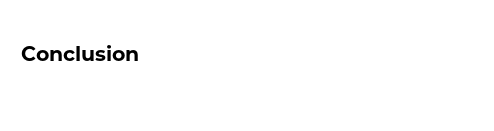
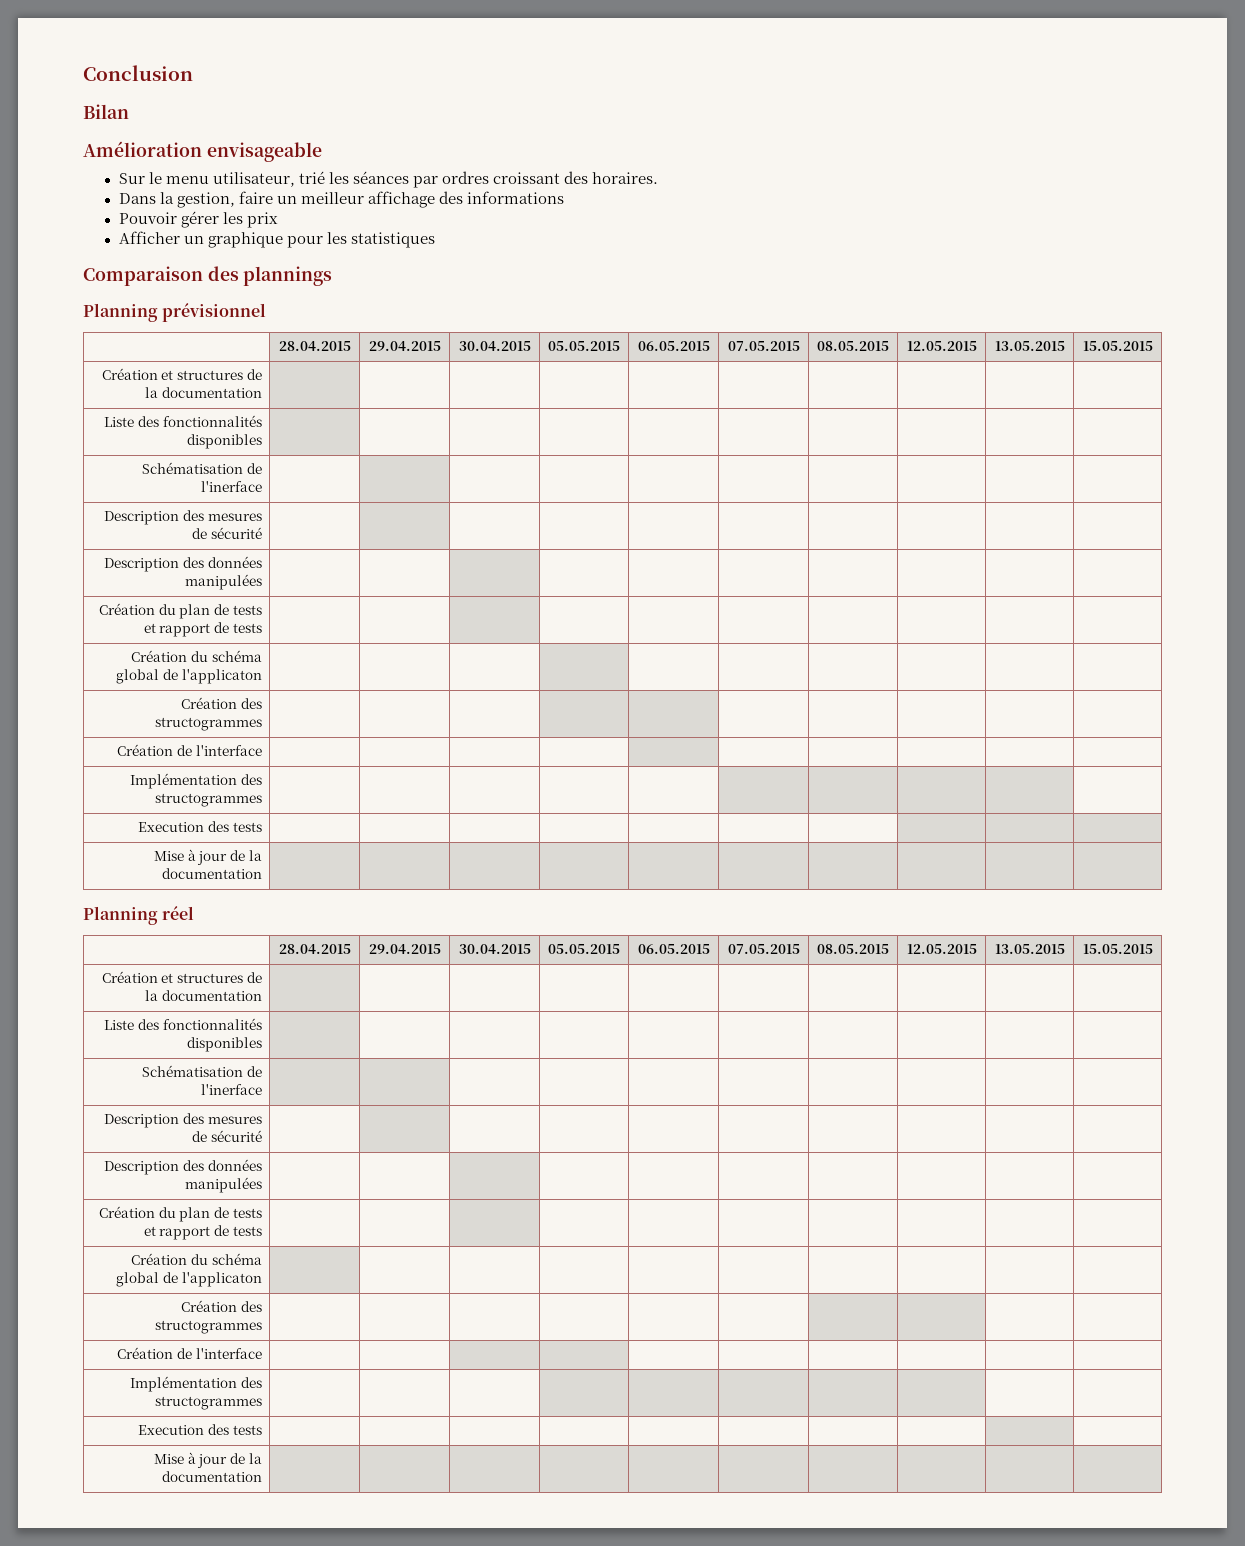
(139, 53) none -> [83,104,129,119] [83,141,322,162] [118,171,659,188] [118,191,564,208] [118,211,278,228] [118,231,435,248] [83,266,333,286] [83,303,267,322] [278,341,351,351] [368,341,441,351] [458,341,531,351] [548,341,620,351] [637,341,710,351] [727,341,800,351] [817,341,890,351] [906,341,977,351] [994,341,1065,351] [1082,341,1153,351] [101,368,262,380] [145,387,262,398] [104,415,262,427] [186,434,262,449] [142,462,262,474] [200,481,262,492] [104,510,262,525] [192,527,262,539] [104,556,262,572] [184,574,262,590] [99,603,262,619] [143,622,262,637] [131,650,262,662] [116,669,262,684] [181,697,262,709] [154,717,262,731] [117,744,262,756] [130,773,262,789] [154,793,262,807] [138,821,262,832] [154,849,262,865] [161,868,262,879] [83,906,195,925] [278,944,351,954] [368,944,441,954] [458,944,531,954] [548,944,620,954] [637,944,710,954] [727,944,800,954] [817,944,890,954] [906,944,977,954] [994,944,1065,954] [1082,944,1153,954] [101,971,262,983] [145,990,262,1001] [104,1018,262,1030] [186,1037,262,1052] [142,1065,262,1077] [200,1084,262,1095] [104,1113,262,1128] [192,1130,262,1142] [104,1159,262,1175] [184,1177,262,1193] [99,1206,262,1222] [143,1225,262,1240] [131,1253,262,1265] [116,1272,262,1287] [181,1300,262,1312] [154,1320,262,1334] [117,1347,262,1359] [130,1376,262,1392] [154,1396,262,1410] [138,1424,262,1435] [154,1452,262,1468] [161,1471,262,1482] // Bilan // Amélioration envisageable // Sur le menu utilisateur, trié les séances par ordres croissant des horaires. // Dans la gestion, faire un meilleur affichage des informations // Pouvoir gérer les prix // Afficher un graphique pour les statistiques // Comparaison des plannings // Planning prévisionnel // | 28.04.2015 | 29.04.2015 | 30.04.2015 | 05.05.2015 | 06.05.2015 | 07.05.2015 | 08.05.2015 | 12.05.2015 | 13.05.2015 | 15.05.2015 // Création et structures de la documentation | | | | | | | | | | // Liste des fonctionnalités disponibles | | | | | | | | | | // Schématisation de l'inerface | | | | | | | | | | // Description des mesures de sécurité | | | | | | | | | | // Description des données manipulées | | | | | | | | | | // Création du plan de tests et rapport de tests | | | | | | | | | | // Création du schéma global de l'applicaton | | | | | | | | | | // Création des structogrammes | | | | | | | | | | // Création de l'interface | | | | | | | | | | // Implémentation des structogrammes | | | | | | | | | | // Execution des tests | | | | | | | | | | // Mise à jour de la documentation | | | | | | | | | | // Planning réel // | 28.04.2015 | 29.04.2015 | 30.04.2015 | 05.05.2015 | 06.05.2015 | 07.05.2015 | 08.05.2015 | 12.05.2015 | 13.05.2015 | 15.05.2015 // Création et structures de la documentation | | | | | | | | | | // Liste des fonctionnalités disponibles | | | | | | | | | | // Schématisation de l'inerface | | | | | | | | | | // Description des mesures de sécurité | | | | | | | | | | // Description des données manipulées | | | | | | | | | | // Création du plan de tests et rapport de tests | | | | | | | | | | // Création du schéma global de l'applicaton | | | | | | | | | | // Création des structogrammes | | | | | | | | | | // Création de l'interface | | | | | | | | | | // Implémentation des structogrammes | | | | | | | | | | // Execution des tests | | | | | | | | | | // Mise à jour de la documentation | | | | | | | | | |

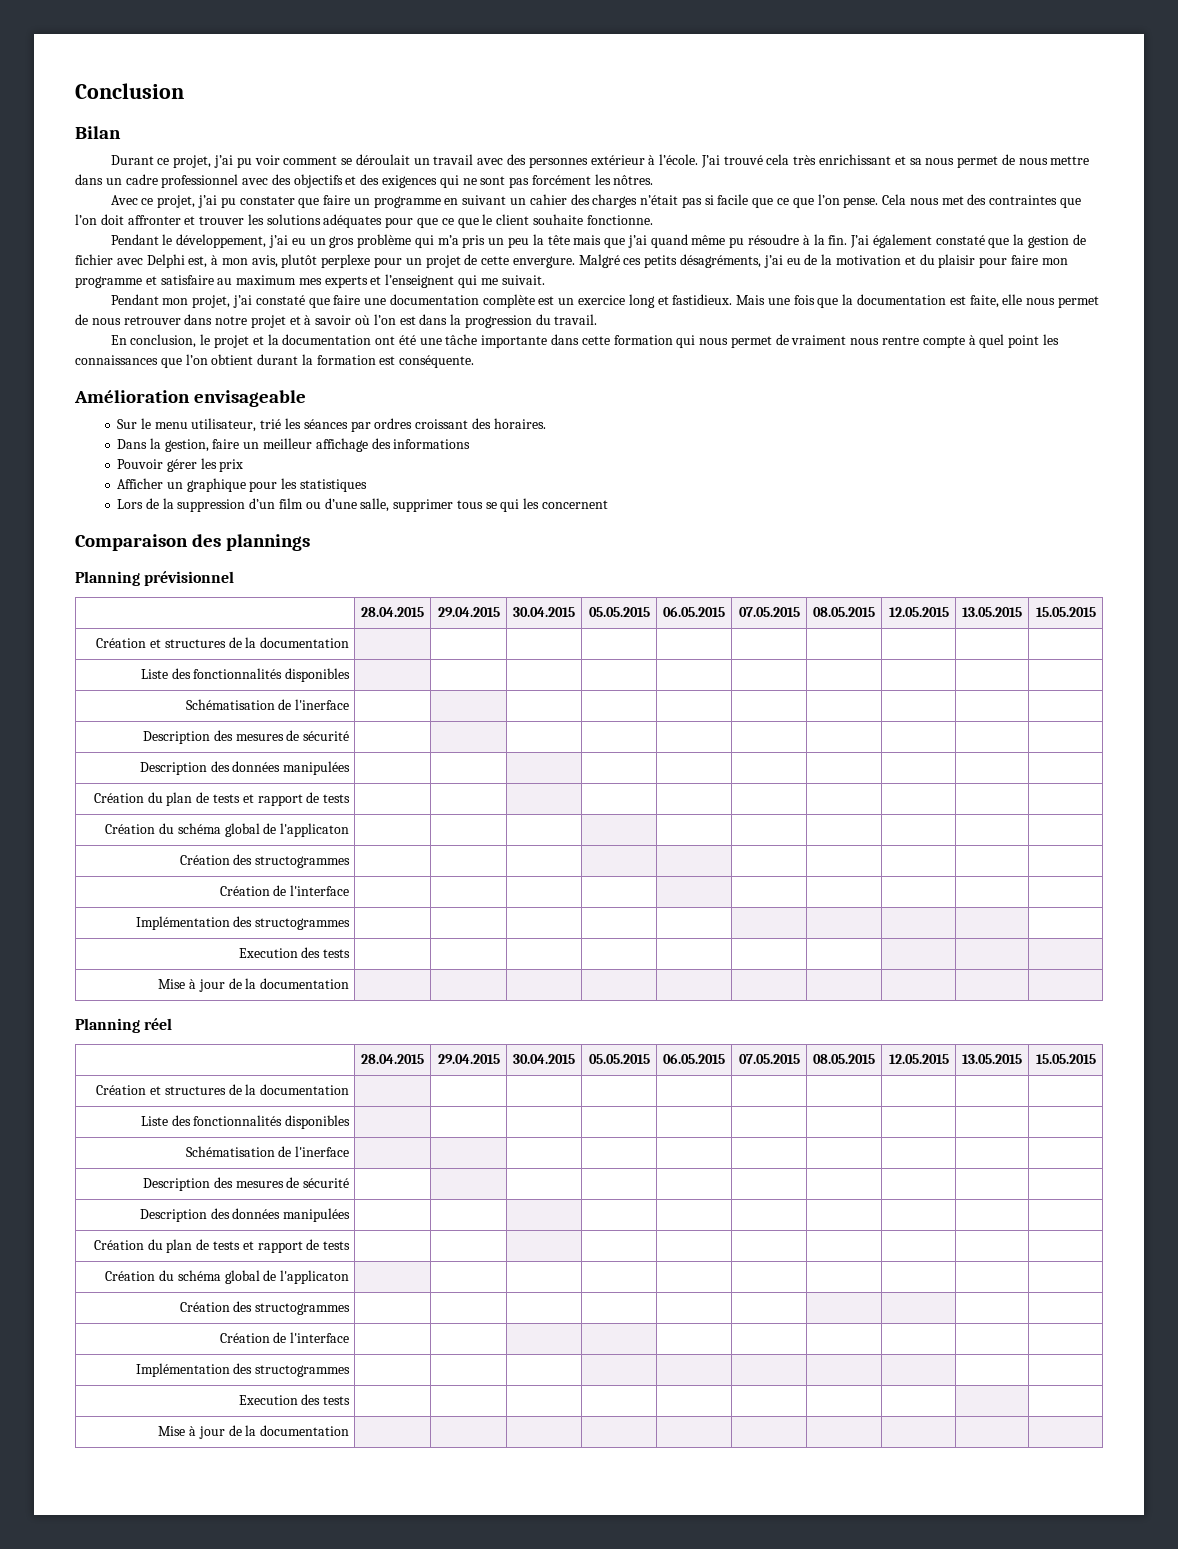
(129, 111) none -> [110,154,1090,168] [75,174,654,188] [110,194,1082,208] [75,214,653,228] [110,234,1086,248] [75,254,1068,268] [75,274,545,288] [110,294,1099,308] [75,314,598,328] [110,334,1059,348] [75,354,475,368] // Durant ce projet, j’ai pu voir comment se déroulait un travail avec des personnes extérieur à l’école. J’ai trouvé cela très enrichissant et sa nous permet de nous mettre dans un cadre professionnel avec des objectifs et des exigences qui ne sont pas forcément les nôtres. // Avec ce projet, j’ai pu constater que faire un programme en suivant un cahier des charges n’était pas si facile que ce que l’on pense. Cela nous met des contraintes que l’on doit affronter et trouver les solutions adéquates pour que ce que le client souhaite fonctionne. // Pendant le développement, j’ai eu un gros problème qui m’a pris un peu la tête mais que j’ai quand même pu résoudre à la fin. J’ai également constaté que la gestion de fichier avec Delphi est, à mon avis, plutôt perplexe pour un projet de cette envergure. Malgré ces petits désagréments, j’ai eu de la motivation et du plaisir pour faire mon programme et satisfaire au maximum mes experts et l’enseignent qui me suivait. // Pendant mon projet, j’ai constaté que faire une documentation complète est un exercice long et fastidieux. Mais une fois que la documentation est faite, elle nous permet de nous retrouver dans notre projet et à savoir où l’on est dans la progression du travail. // En conclusion, le projet et la documentation ont été une tâche importante dans cette formation qui nous permet de vraiment nous rentre compte à quel point les connaissances que l’on obtient durant la formation est conséquente.
(435, 240) none -> [117,498,609,512] // Lors de la suppression d’un film ou d’une salle, supprimer tous se qui les concernent

